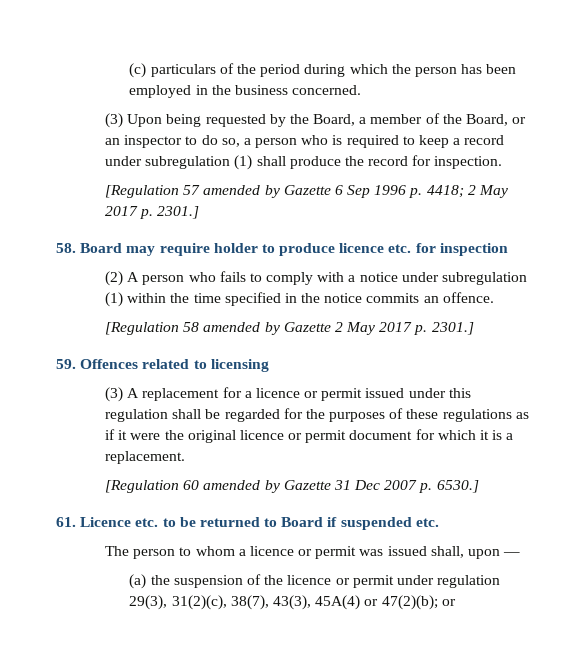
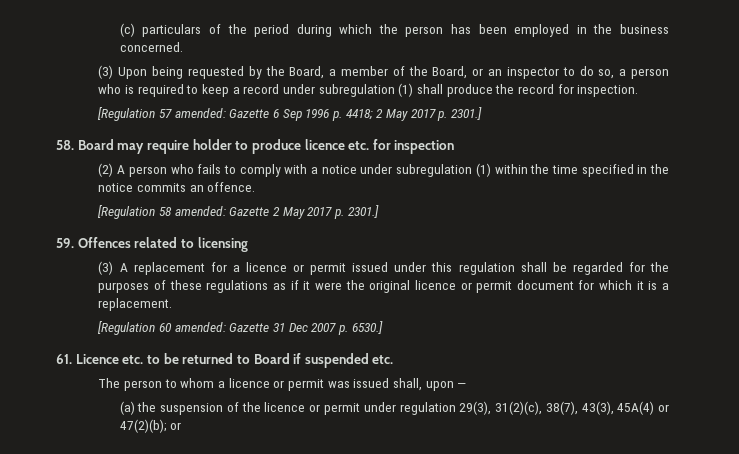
[203,185,280,198] amended by -> [174,108,226,118] amended:
[203,322,280,335] amended by -> [174,206,226,216] amended:
[203,480,280,493] amended by -> [174,322,226,332] amended:

